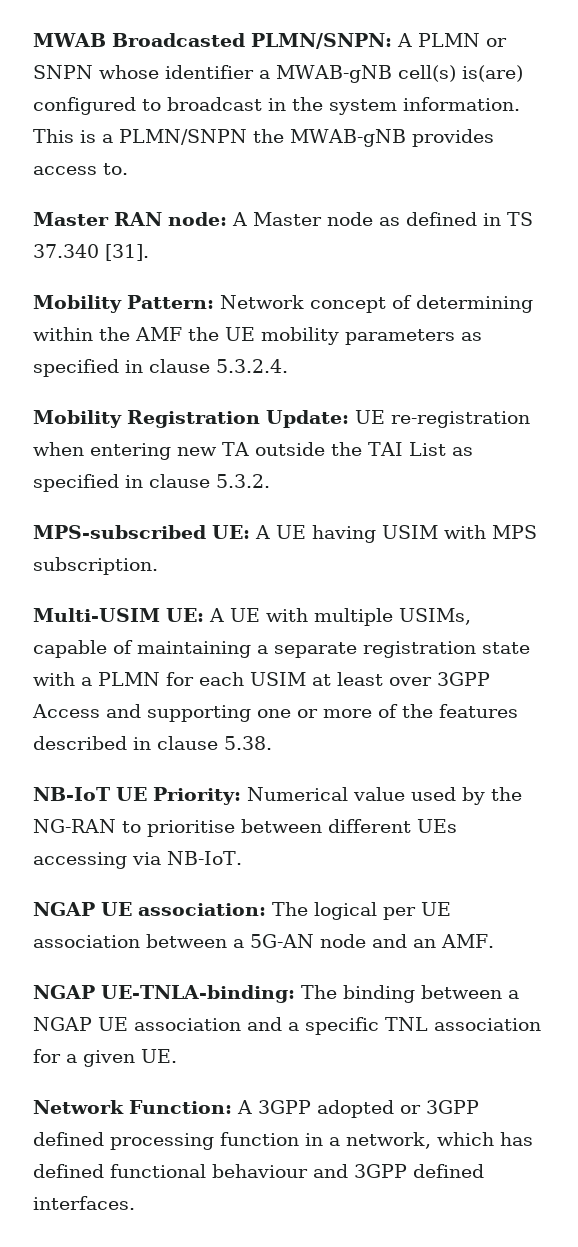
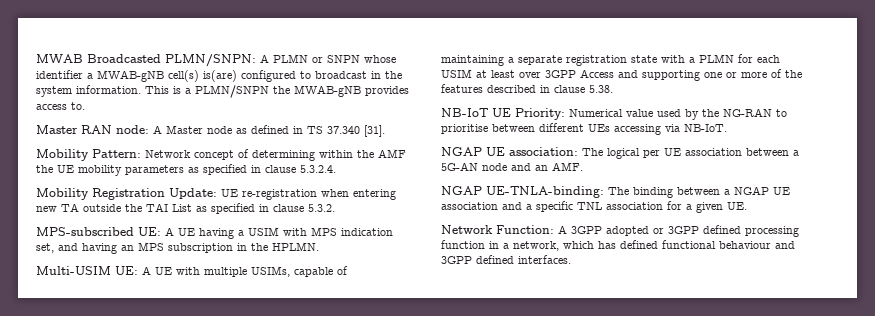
(377, 534) none -> [238,230,244,236] a
[33,557,158,575] subscription. -> [341,228,393,236] [36,242,319,254] indication set, and having an MPS subscription in the HPLMN.

